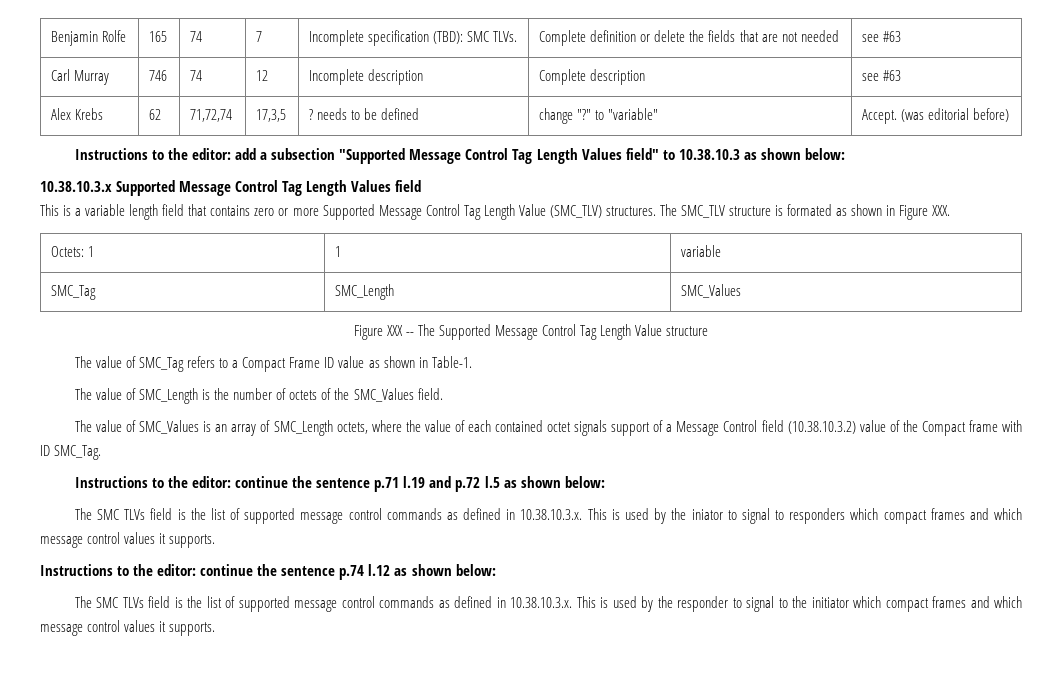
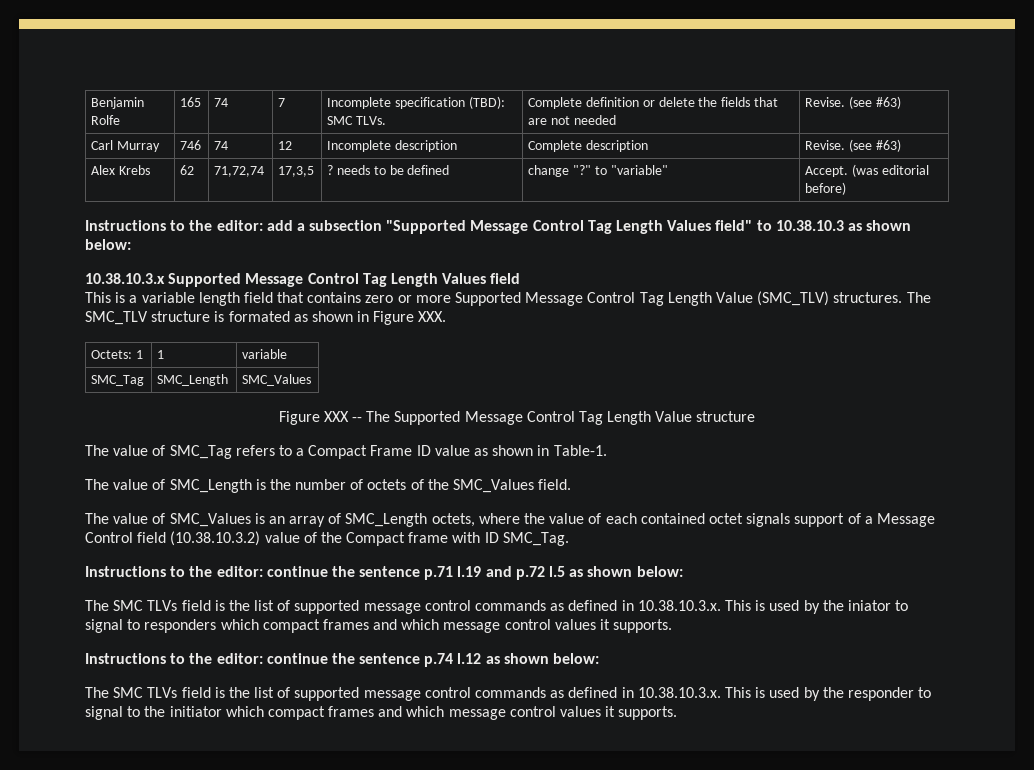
[862,31,902,42] see #63 -> [805,96,901,109] Revise. (see #63)
[862,70,902,81] see #63 -> [805,139,901,152] Revise. (see #63)

